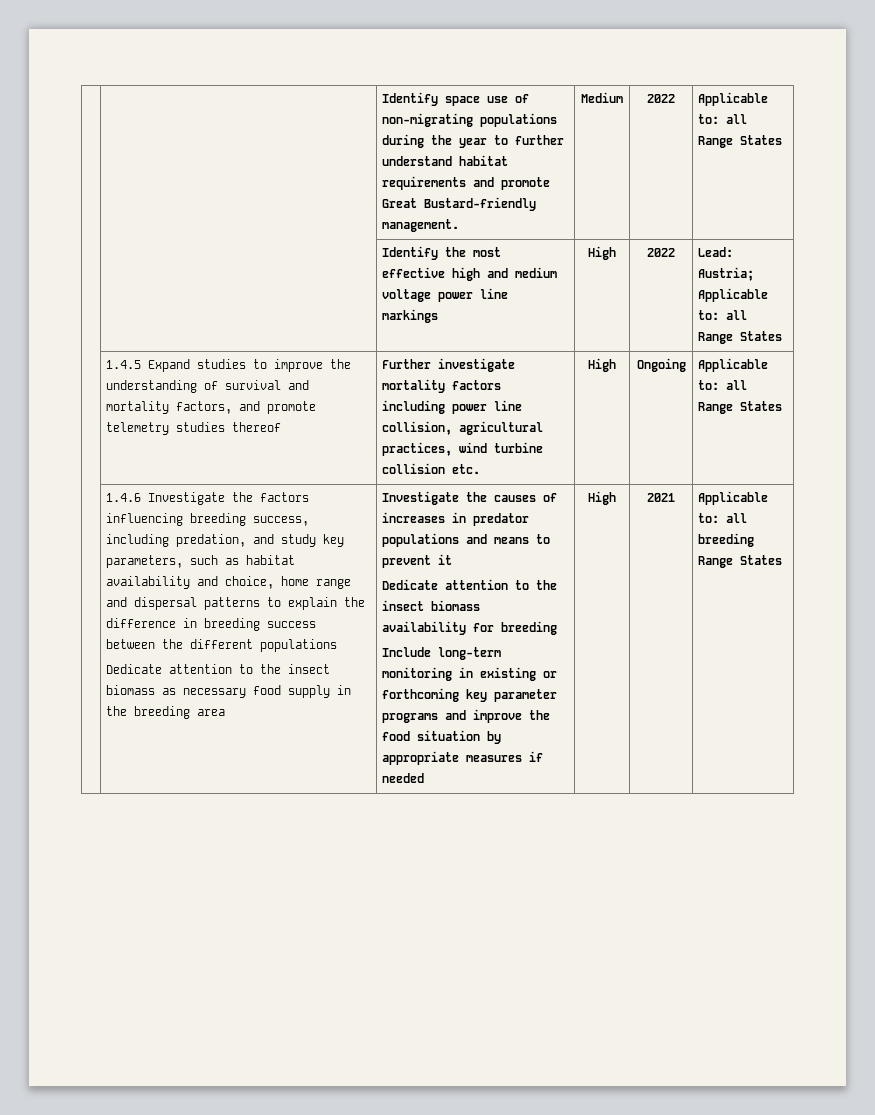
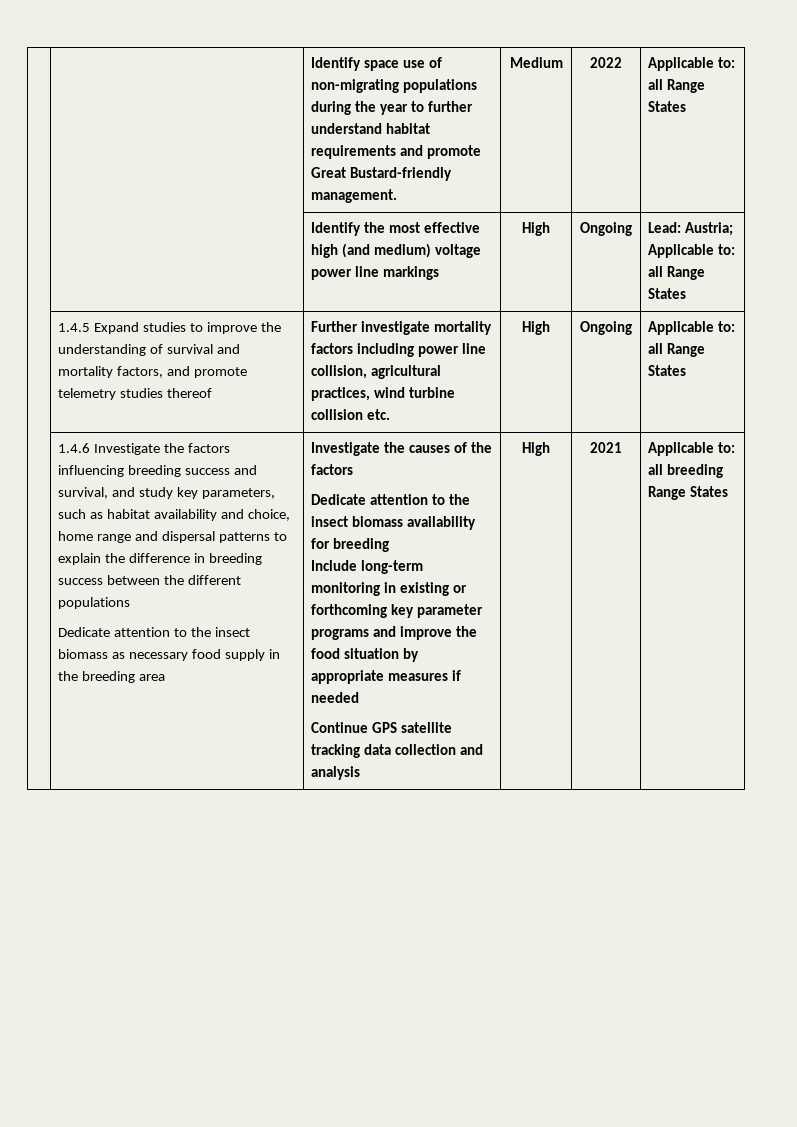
[487,267,558,278] and medium -> [342,243,431,258] (and medium)
[647,248,675,257] 2022 -> [580,222,632,236] Ongoing
[253,516,310,526] [106,534,247,547] success, including predation, -> [184,465,257,475] [58,487,109,499] success and survival,
[382,512,530,526] [382,533,551,547] [382,554,453,568] increases in predator populations and means to prevent it -> [470,442,492,453] [311,464,354,475] the factors
(425, 778) none -> [311,722,452,733] [311,744,483,758] [311,766,361,780] // Continue GPS satellite tracking data collection and analysis

